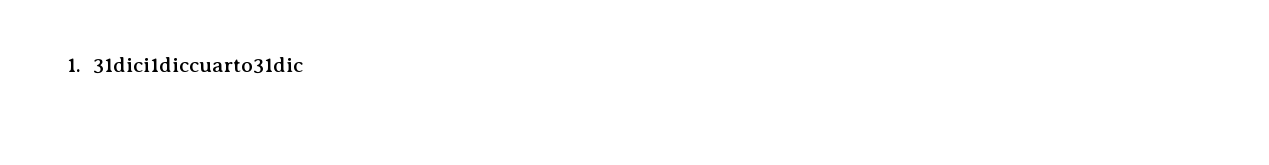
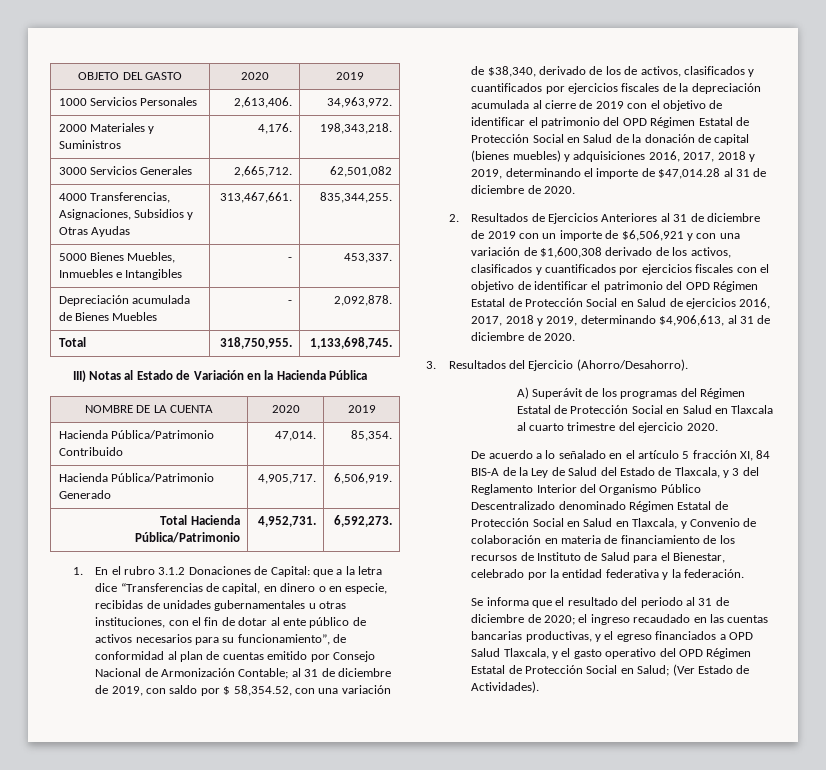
[66,57,304,74] 1. 31dici1diccuarto31dic -> [78,72,182,80] [240,72,269,80] [335,72,364,80] [58,97,198,106] [233,97,292,108] [326,97,392,108] [58,123,155,134] [58,140,121,149] [257,123,292,134] [319,123,392,134] [58,166,193,175] [233,166,292,177] [329,166,392,177] [58,192,170,203] [58,209,194,220] [58,226,130,237] [219,192,292,203] [319,192,392,203] [58,252,176,263] [58,269,183,280] [287,257,292,261] [343,253,392,263] [58,295,190,306] [58,312,158,321] [287,300,292,304] [333,295,392,306] [58,337,86,347] [219,337,292,349] [309,337,392,349] [72,370,368,382] [84,405,214,413] [271,405,300,413] [347,405,376,413] [58,430,214,439] [58,447,123,456] [274,431,316,441] [350,430,392,441] [58,473,214,482] [58,490,111,499] [257,474,316,484] [333,473,392,484] [160,515,240,525] [134,532,240,543] [257,516,316,527] [333,515,392,527] [72,566,383,577] [95,583,388,594] [95,600,347,611] [95,617,366,628] [95,634,347,645] [95,651,375,662] [95,668,391,679] [95,685,391,696] [471,66,755,77] [471,83,761,94] [471,100,723,111] [471,117,749,128] [471,134,750,145] [471,150,755,162] [471,168,767,179] [471,185,576,194] [448,213,760,224] [471,230,740,241] [471,247,731,258] [471,264,769,275] [471,281,758,292] [471,298,771,309] [471,315,771,326] [471,332,576,341] [426,359,688,371] [516,387,745,399] [516,405,774,414] [516,422,718,433] [471,450,771,461] [471,467,759,478] [471,484,701,495] [471,501,728,512] [471,518,757,529] [471,535,735,544] [471,552,725,563] [471,569,744,580] [471,597,729,608] [471,614,769,625] [471,631,753,642] [471,648,752,659] [471,664,750,676] [471,681,540,693] OBJETO DEL GASTO | 2020 | 2019 // 1000 Servicios Personales | 2,613,406. | 34,963,972. // 2000 Materiales y Suministros | 4,176. | 198,343,218. // 3000 Servicios Generales | 2,665,712. | 62,501,082 // 4000 Transferencias, Asignaciones, Subsidios y Otras Ayudas | 313,467,661. | 835,344,255. // 5000 Bienes Muebles, Inmuebles e Intangibles | - | 453,337. // Depreciación acumulada de Bienes Muebles | - | 2,092,878. // Total | 318,750,955. | 1,133,698,745. // III) Notas al Estado de Variación en la Hacienda Pública // NOMBRE DE LA CUENTA | 2020 | 2019 // Hacienda Pública/Patrimonio Contribuido | 47,014. | 85,354. // Hacienda Pública/Patrimonio Generado | 4,905,717. | 6,506,919. // Total Hacienda Pública/Patrimonio | 4,952,731. | 6,592,273. // 1. En el rubro 3.1.2 Donaciones de Capital: que a la letra dice “Transferencias de capital, en dinero o en especie, recibidas de unidades gubernamentales u otras instituciones, con el fin de dotar al ente público de activos necesarios para su funcionamiento”, de conformidad al plan de cuentas emitido por Consejo Nacional de Armonización Contable; al 31 de diciembre de 2019, con saldo por $ 58,354.52, con una variación de $38,340, derivado de los de activos, clasificados y cuantificados por ejercicios fiscales de la depreciación acumulada al cierre de 2019 con el objetivo de identificar el patrimonio del OPD Régimen Estatal de Protección Social en Salud de la donación de capital (bienes muebles) y adquisiciones 2016, 2017, 2018 y 2019, determinando el importe de $47,014.28 al 31 de diciembre de 2020. // 2. Resultados de Ejercicios Anteriores al 31 de diciembre de 2019 con un importe de $6,506,921 y con una variación de $1,600,308 derivado de los activos, clasificados y cuantificados por ejercicios fiscales con el objetivo de identificar el patrimonio del OPD Régimen Estatal de Protección Social en Salud de ejercicios 2016, 2017, 2018 y 2019, determinando $4,906,613, al 31 de diciembre de 2020. // 3. Resultados del Ejercicio (Ahorro/Desahorro). // A) Superávit de los programas del Régimen Estatal de Protección Social en Salud en Tlaxcala al cuarto trimestre del ejercicio 2020. // De acuerdo a lo señalado en el artículo 5 fracción XI, 84 BIS-A de la Ley de Salud del Estado de Tlaxcala, y 3 del Reglamento Interior del Organismo Público Descentralizado denominado Régimen Estatal de Protección Social en Salud en Tlaxcala, y Convenio de colaboración en materia de financiamiento de los recursos de Instituto de Salud para el Bienestar, celebrado por la entidad federativa y la federación. // Se informa que el resultado del periodo al 31 de diciembre de 2020; el ingreso recaudado en las cuentas bancarias productivas, y el egreso financiados a OPD Salud Tlaxcala, y el gasto operativo del OPD Régimen Estatal de Protección Social en Salud; (Ver Estado de Actividades).

